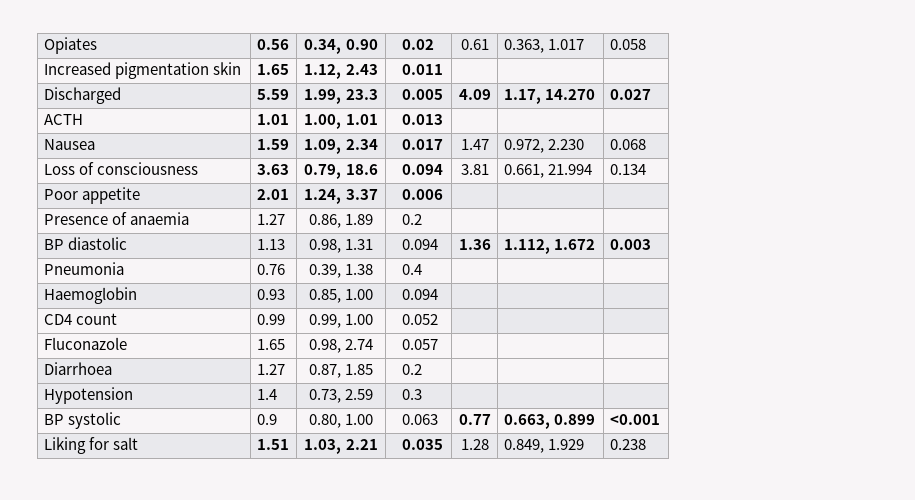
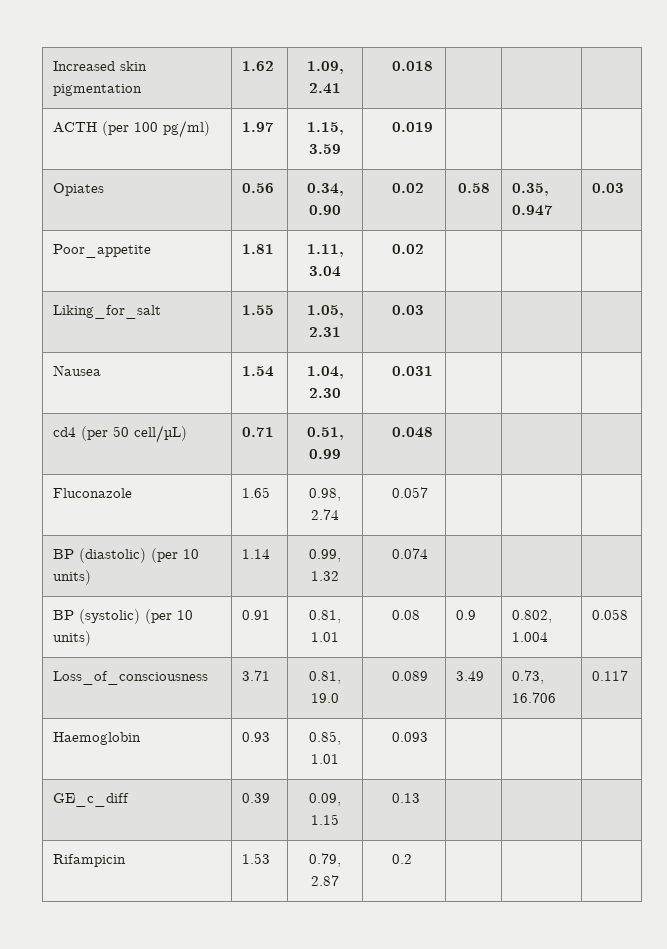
(43, 45) none -> [53,61,148,71] [53,84,143,96] [242,61,275,71] [306,61,344,74] [309,83,341,94] [391,61,433,71] [53,120,211,138] [242,122,275,132] [306,122,344,135] [309,144,341,154] [391,122,433,132] Increased skin pigmentation | 1.62 | 1.09, 2.41 | 0.018 | | | // ACTH (per 100 pg/ml) | 1.97 | 1.15, 3.59 | 0.019 | | | //
[460,39,489,50] [503,39,584,53] [609,39,646,50] [43,62,241,79] [256,64,289,75] [304,64,378,79] [402,64,444,75] [43,87,121,104] [256,89,289,100] [304,89,378,104] [402,89,444,100] [458,89,491,100] [503,89,595,104] [609,89,651,100] [43,114,83,125] [256,114,289,125] [304,114,378,129] [402,114,444,125] [43,139,95,150] [256,139,289,150] [304,139,378,154] [402,139,444,150] [460,139,489,150] [503,139,584,153] [609,139,646,150] [43,162,198,175] [256,164,289,175] [304,164,378,179] [402,164,444,175] [460,164,489,175] [503,164,592,178] [609,164,646,175] [43,187,140,204] [256,189,289,200] [304,189,378,204] [402,189,444,200] [43,212,189,225] [256,214,285,225] [308,214,374,228] [402,214,423,225] [43,237,127,250] [256,239,285,250] [308,239,374,253] [402,239,439,250] [458,239,491,250] [503,239,595,254] [609,239,651,250] [43,262,124,275] [256,264,285,275] [308,264,374,278] [402,264,423,275] [43,287,137,304] [256,289,285,300] [308,289,374,303] [402,289,439,300] [43,313,117,325] [256,314,285,325] [308,314,374,328] [402,314,439,325] 0.61 | 0.363, 1.017 | 0.058 // Increased pigmentation skin | 1.65 | 1.12, 2.43 | 0.011 | | | // Discharged | 5.59 | 1.99, 23.3 | 0.005 | 4.09 | 1.17, 14.270 | 0.027 // ACTH | 1.01 | 1.00, 1.01 | 0.013 | | | // Nausea | 1.59 | 1.09, 2.34 | 0.017 | 1.47 | 0.972, 2.230 | 0.068 // Loss of consciousness | 3.63 | 0.79, 18.6 | 0.094 | 3.81 | 0.661, 21.994 | 0.134 // Poor appetite | 2.01 | 1.24, 3.37 | 0.006 | | | // Presence of anaemia | 1.27 | 0.86, 1.89 | 0.2 | | | // BP diastolic | 1.13 | 0.98, 1.31 | 0.094 | 1.36 | 1.112, 1.672 | 0.003 // Pneumonia | 0.76 | 0.39, 1.38 | 0.4 | | | // Haemoglobin | 0.93 | 0.85, 1.00 | 0.094 | | | // CD4 count | 0.99 | 0.99, 1.00 | 0.052 -> [457,183,490,193] [512,183,550,196] [512,205,554,216] [592,183,625,193] [53,244,152,258] [242,244,275,254] [306,244,344,257] [309,266,341,277] [391,244,424,254] [53,305,162,319] [242,305,275,315] [306,305,344,318] [309,327,341,337] [391,305,424,315] [53,365,102,376] [242,366,275,377] [306,366,344,379] [309,388,341,398] [391,366,433,376] [53,425,188,443] [242,427,275,437] [306,427,344,440] [309,449,341,459] [391,427,433,438] 0.58 | 0.35, 0.947 | 0.03 // Poor_appetite | 1.81 | 1.11, 3.04 | 0.02 | | | // Liking_for_salt | 1.55 | 1.05, 2.31 | 0.03 | | | // Nausea | 1.54 | 1.04, 2.30 | 0.031 | | | // cd4 (per 50 cell/µL) | 0.71 | 0.51, 0.99 | 0.048
[43,362,112,375] [256,364,285,375] [308,364,374,378] [402,364,423,375] [43,387,133,404] [256,389,277,400] [308,389,374,403] [402,389,423,400] [43,412,121,429] [256,414,277,425] [308,414,374,428] [402,414,439,425] [458,414,491,425] [503,414,595,429] [609,414,660,425] [43,437,138,454] [256,439,289,450] [304,439,378,454] [402,439,444,450] [460,439,489,450] [503,439,584,453] [609,439,646,450] Diarrhoea | 1.27 | 0.87, 1.85 | 0.2 | | | // Hypotension | 1.4 | 0.73, 2.59 | 0.3 | | | // BP systolic | 0.9 | 0.80, 1.00 | 0.063 | 0.77 | 0.663, 0.899 | <0.001 // Liking for salt | 1.51 | 1.03, 2.21 | 0.035 | 1.28 | 0.849, 1.929 | 0.238 -> [53,548,200,563] [53,570,92,585] [242,549,271,559] [309,549,341,562] [311,571,339,581] [391,548,428,559] [53,609,194,624] [53,631,92,646] [242,610,271,620] [309,610,341,623] [311,632,339,642] [391,610,420,620] [456,610,477,620] [512,610,553,623] [512,632,549,642] [592,609,629,620] [53,671,209,685] [242,670,271,681] [309,671,341,684] [311,693,339,703] [391,671,428,681] [456,671,485,681] [512,670,545,684] [512,692,557,703] [592,670,629,681] [53,732,142,745] [242,732,271,742] [309,731,341,745] [311,754,339,764] [391,732,428,742] [53,793,130,807] [242,793,271,803] [309,793,341,806] [311,814,339,825] [391,793,420,803] [53,854,127,867] [242,853,271,864] [309,853,341,867] [311,875,339,886] [391,854,412,864] BP (diastolic) (per 10 units) | 1.14 | 0.99, 1.32 | 0.074 | | | // BP (systolic) (per 10 units) | 0.91 | 0.81, 1.01 | 0.08 | 0.9 | 0.802, 1.004 | 0.058 // Loss_of_consciousness | 3.71 | 0.81, 19.0 | 0.089 | 3.49 | 0.73, 16.706 | 0.117 // Haemoglobin | 0.93 | 0.85, 1.01 | 0.093 | | | // GE_c_diff | 0.39 | 0.09, 1.15 | 0.13 | | | // Rifampicin | 1.53 | 0.79, 2.87 | 0.2 | | |

